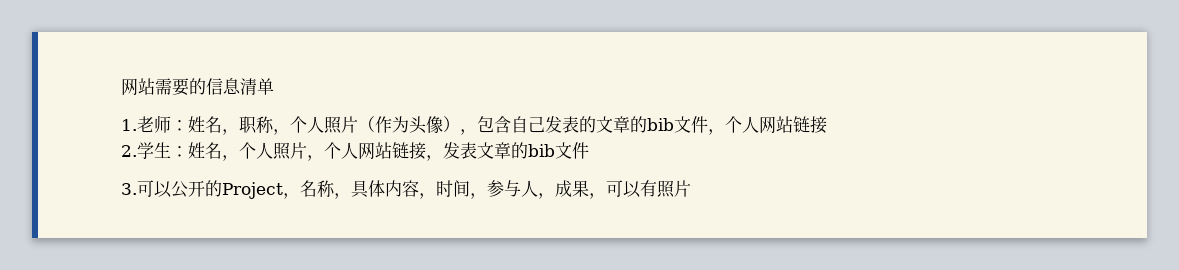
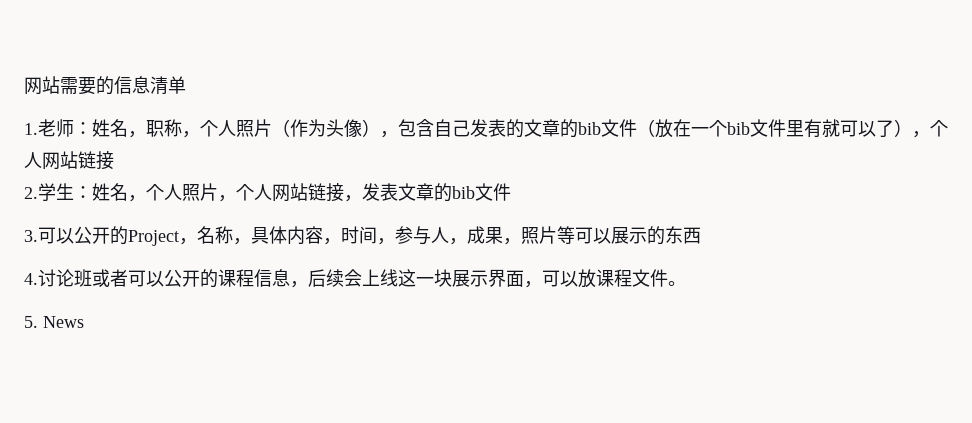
(708, 124) none -> [637,119,912,138] （放在一个bib文件里有就可以了）
[606,180,691,198] 可以有照片 -> [521,226,701,245] [24,269,686,288] [24,316,84,328] 照片等可以展示的东西 // 4.讨论班或者可以公开的课程信息，后续会上线这一块展示界面，可以放课程文件。 // 5. News

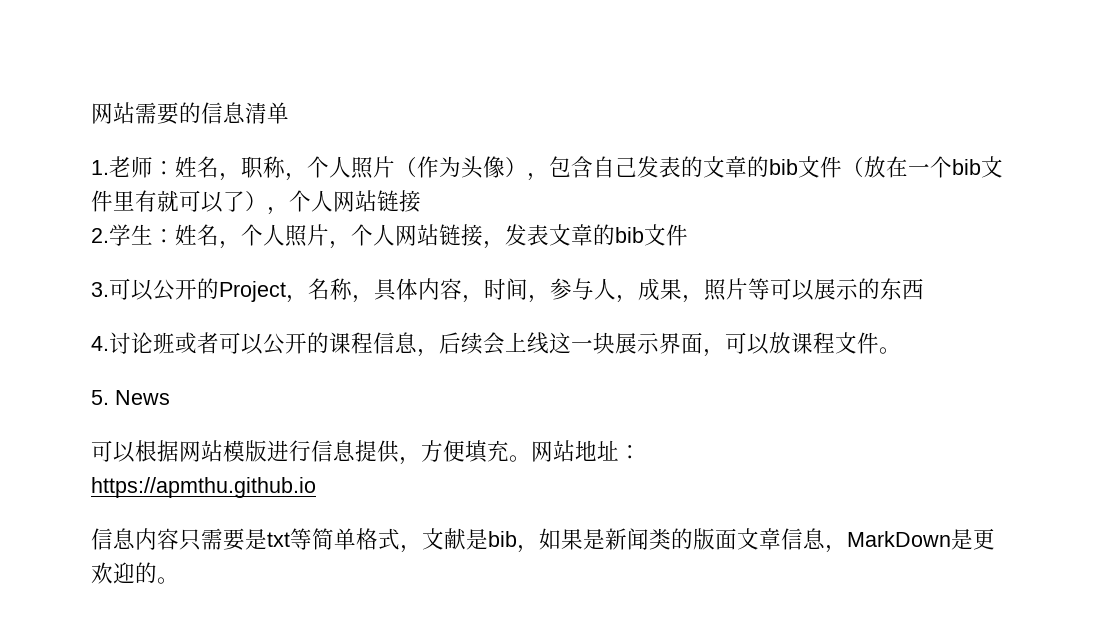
(84, 322) none -> [91,440,641,465] [91,477,316,498] [91,528,995,553] [91,562,179,584] // 可以根据网站模版进行信息提供，方便填充。网站地址： // https://apmthu.github.io // 信息内容只需要是txt等简单格式，文献是bib，如果是新闻类的版面文章信息，MarkDown是更欢迎的。

